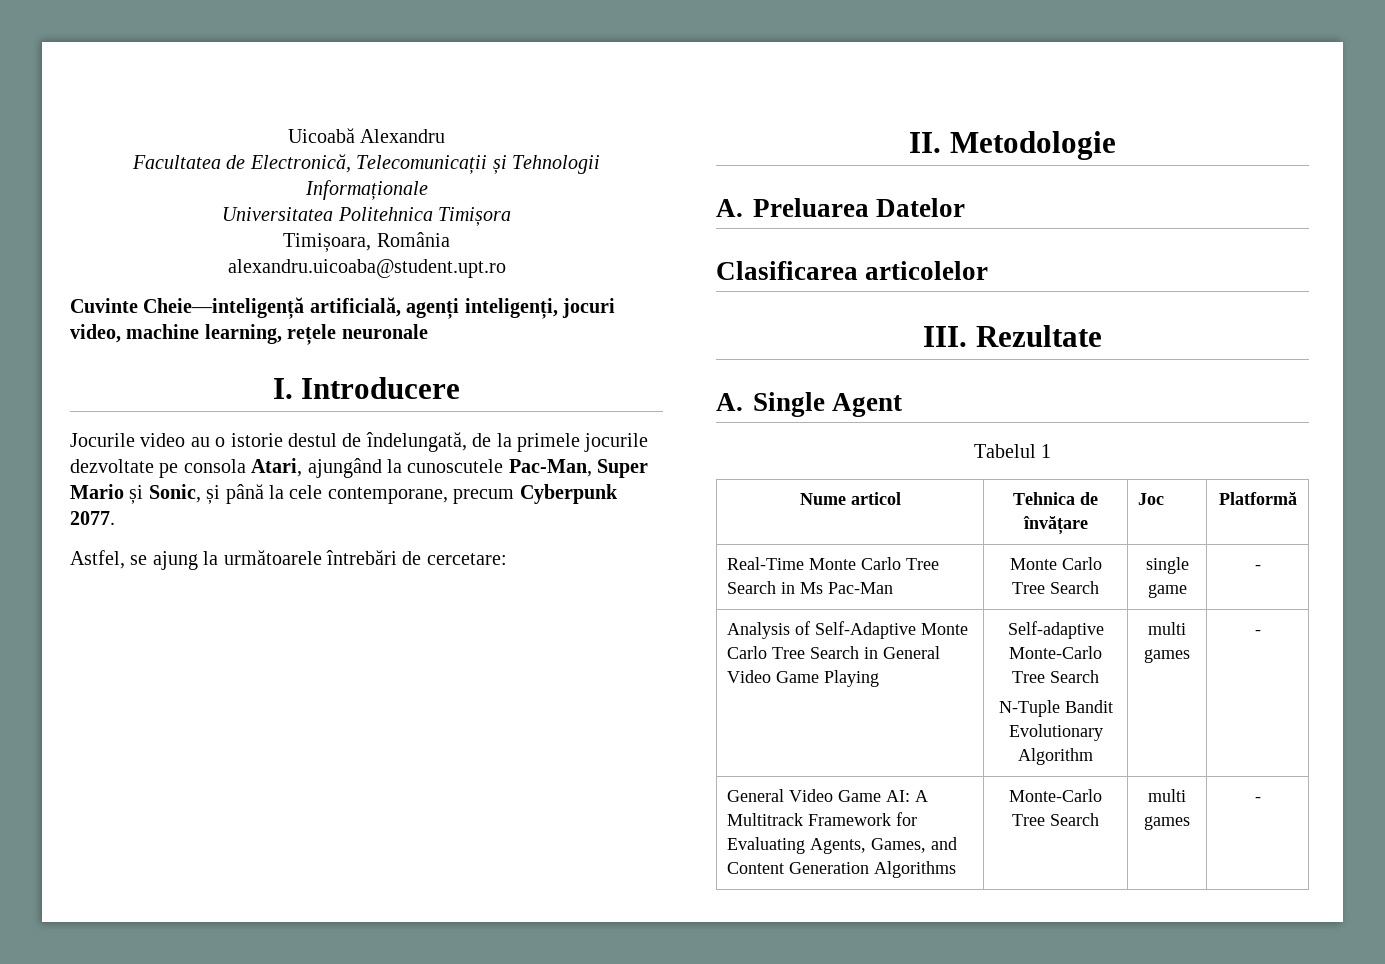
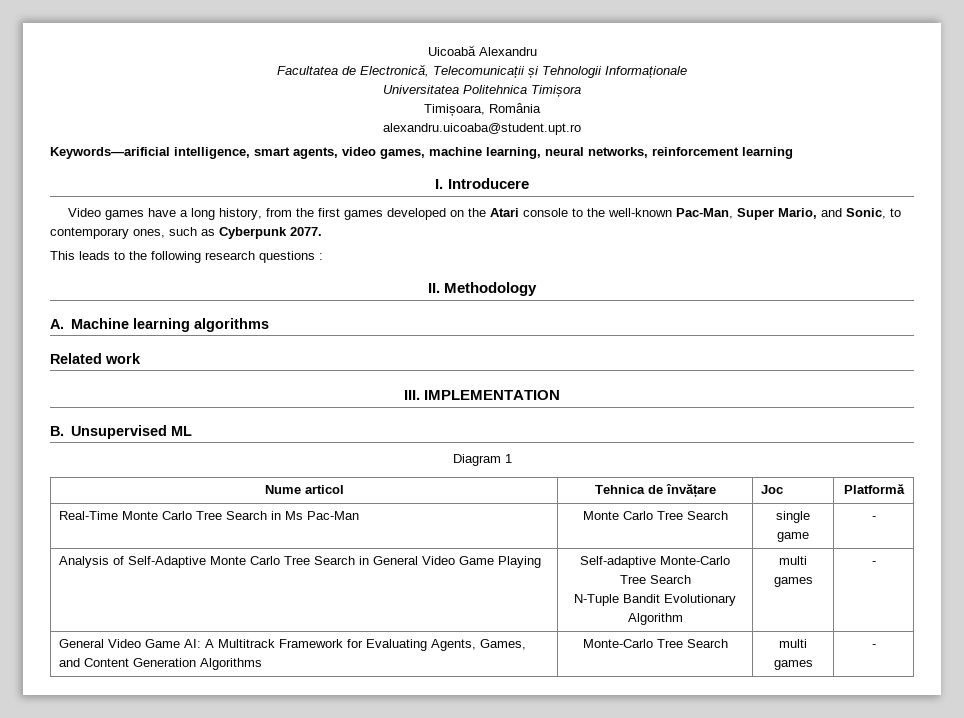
[70,297,615,319] [70,324,428,345] [272,377,461,399] [70,432,649,452] [70,458,649,478] [70,484,618,504] [70,511,115,525] [70,550,507,570] Cuvinte Cheie—inteligență artificială, agenți inteligenți, jocuri video, machine learning, rețele neuronale // I. Introducere // Jocurile video au o istorie destul de îndelungată, de la primele jocurile dezvoltate pe consola Atari, ajungând la cunoscutele Pac-Man, Super Mario și Sonic, și până la cele contemporane, precum Cyberpunk 2077. // Astfel, se ajung la următoarele întrebări de cercetare: -> [50,147,793,159] [435,178,529,189] [68,208,902,220] [50,227,322,239] [50,251,323,263] Keywords—arificial intelligence, smart agents, video games, machine learning, neural networks, reinforcement learning // I. Introducere // Video games have a long history, from the first games developed on the Atari console to the well-known Pac-Man, Super Mario, and Sonic, to contemporary ones, such as Cyberpunk 2077. // This leads to the following research questions :
[949,131,1116,160] [716,198,966,217] [716,261,989,280] [923,325,1102,347] [716,392,903,417] [973,444,1036,458] Metodologie // A. Preluarea Datelor // Clasificarea articolelor // III. Rezultate // A. Single Agent // Tabelul -> [444,282,538,296] [50,318,269,332] [50,353,141,364] [403,390,561,400] [50,425,192,439] [452,454,501,466] Methodology // A. Machine learning algorithms // Related work // III. IMPLEMENTATION // B. Unsupervised ML // Diagram

